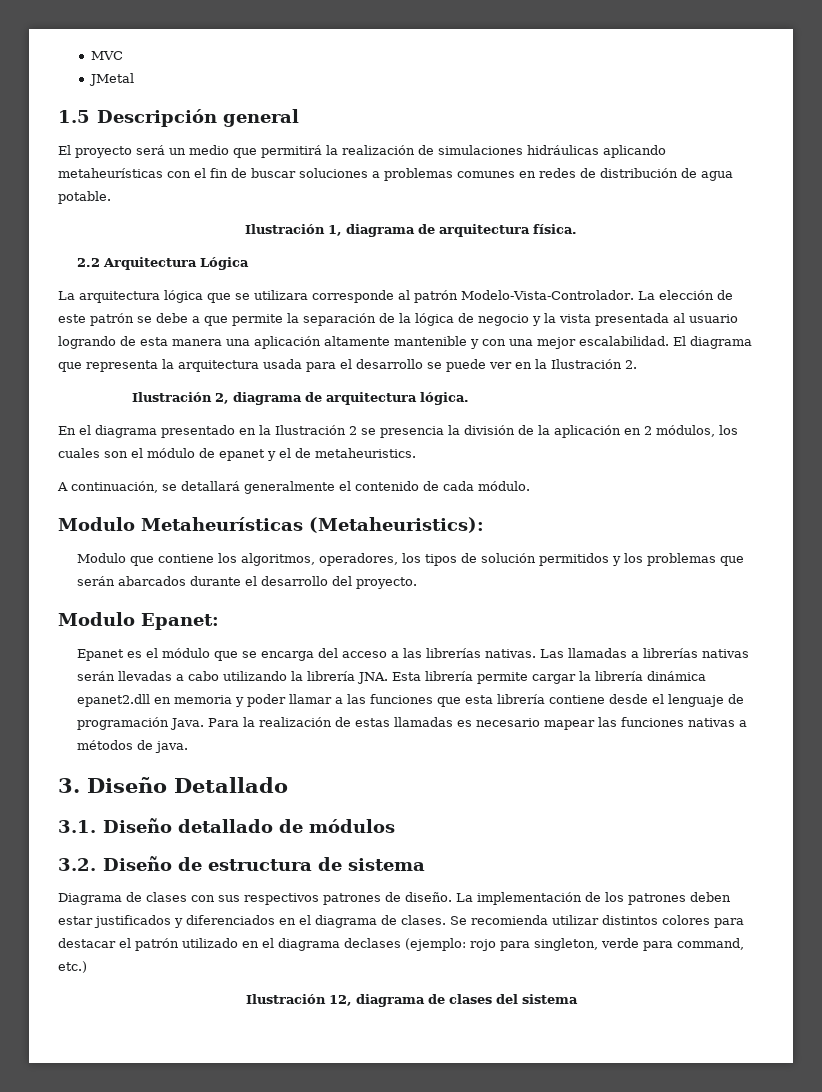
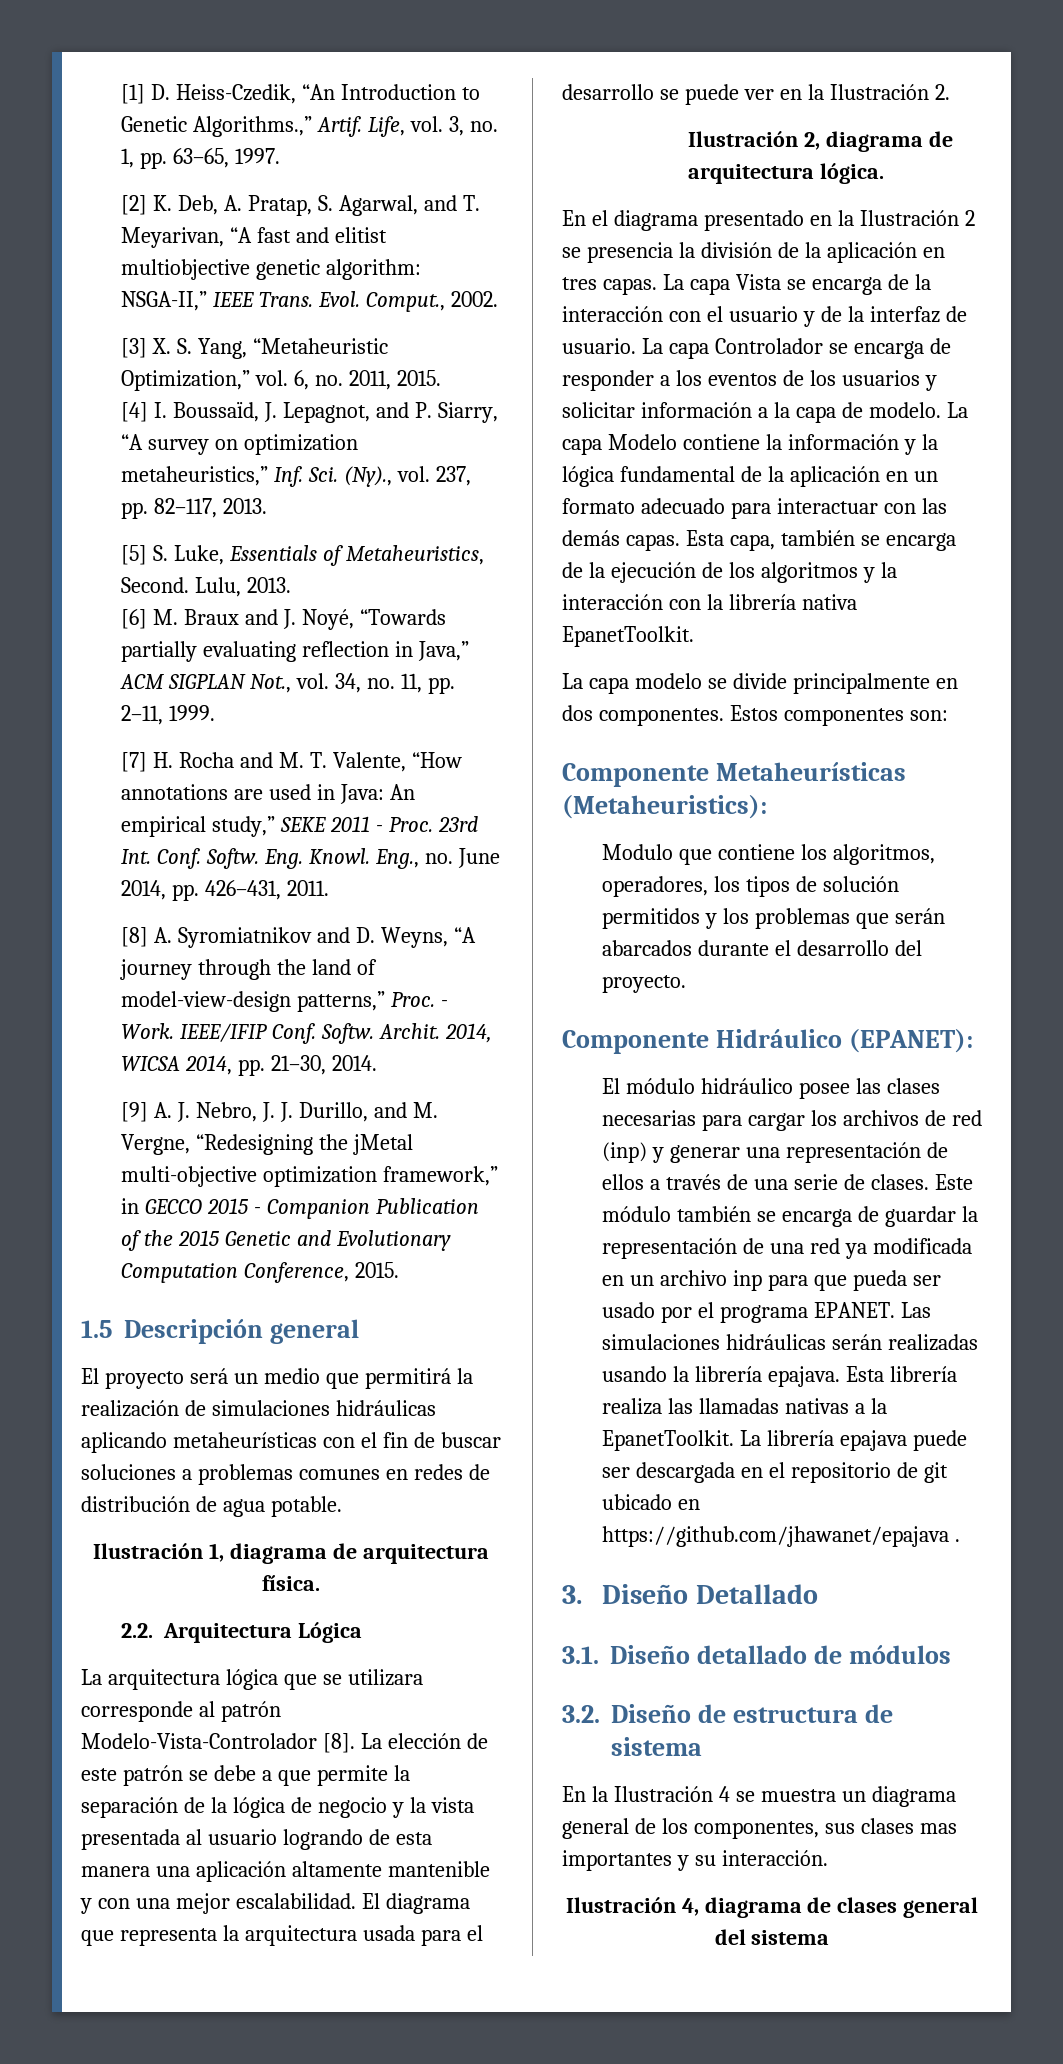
[90,51,123,60] [88,73,134,86] MVC // JMetal -> [121,84,481,104] [121,116,498,137] [121,148,281,169] [121,195,480,216] [121,227,388,248] [121,259,422,280] [121,291,499,312] [121,338,389,359] [121,370,442,391] [121,402,498,423] [121,434,359,455] [121,466,472,487] [121,498,268,519] [121,545,485,566] [121,577,292,597] [121,609,446,630] [121,641,470,662] [120,673,455,694] [121,705,216,725] [121,752,462,772] [121,784,416,804] [121,816,478,837] [121,848,500,869] [121,880,330,901] [121,927,476,948] [120,959,378,980] [121,991,449,1012] [121,1023,493,1044] [121,1055,378,1076] [121,1102,438,1122] [121,1134,414,1155] [121,1166,499,1187] [121,1198,480,1219] [121,1230,452,1251] [121,1262,400,1283] [1] D. Heiss-Czedik, “An Introduction to Genetic Algorithms.,” Artif. Life, vol. 3, no. 1, pp. 63–65, 1997. // [2] K. Deb, A. Pratap, S. Agarwal, and T. Meyarivan, “A fast and elitist multiobjective genetic algorithm: NSGA-II,” IEEE Trans. Evol. Comput., 2002. // [3] X. S. Yang, “Metaheuristic Optimization,” vol. 6, no. 2011, 2015. // [4] I. Boussaïd, J. Lepagnot, and P. Siarry, “A survey on optimization metaheuristics,” Inf. Sci. (Ny)., vol. 237, pp. 82–117, 2013. // [5] S. Luke, Essentials of Metaheuristics, Second. Lulu, 2013. // [6] M. Braux and J. Noyé, “Towards partially evaluating reflection in Java,” ACM SIGPLAN Not., vol. 34, no. 11, pp. 2–11, 1999. // [7] H. Rocha and M. T. Valente, “How annotations are used in Java: An empirical study,” SEKE 2011 - Proc. 23rd Int. Conf. Softw. Eng. Knowl. Eng., no. June 2014, pp. 426–431, 2011. // [8] A. Syromiatnikov and D. Weyns, “A journey through the land of model-view-design patterns,” Proc. - Work. IEEE/IFIP Conf. Softw. Archit. 2014, WICSA 2014, pp. 21–30, 2014. // [9] A. J. Nebro, J. J. Durillo, and M. Vergne, “Redesigning the jMetal multi-objective optimization framework,” in GECCO 2015 - Companion Publication of the 2015 Genetic and Evolutionary Computation Conference, 2015.
[76,258,100,267] 2.2 -> [121,1623,154,1638] 2.2.
[461,290,634,300] Modelo-Vista-Controlador. -> [81,1733,355,1753] Modelo-Vista-Controlador [8].
[644,425,738,437] [58,448,416,461] [57,481,530,494] [58,517,135,531] 2 módulos, los cuales son el módulo de epanet y el de metaheuristics. // A continuación, se detallará generalmente el contenido de cada módulo. // Modulo -> [562,274,931,295] [562,306,967,327] [562,338,951,359] [562,370,937,391] [562,402,968,423] [562,434,938,455] [562,466,938,487] [562,498,947,519] [562,530,956,551] [562,562,897,583] [562,594,857,610] [562,626,694,647] [562,673,958,694] [562,705,948,726] [562,763,709,787] tres capas. La capa Vista se encarga de la interacción con el usuario y de la interfaz de usuario. La capa Controlador se encarga de responder a los eventos de los usuarios y solicitar información a la capa de modelo. La capa Modelo contiene la información y la lógica fundamental de la aplicación en un formato adecuado para interactuar con las demás capas. Esta capa, también se encarga de la ejecución de los algoritmos y la interacción con la librería nativa EpanetToolkit. // La capa modelo se divide principalmente en dos componentes. Estos componentes son: // Componente
[58,612,219,630] [76,648,749,661] [76,671,388,684] Modulo Epanet: // Epanet es el módulo que se encarga del acceso a las librerías nativas. Las llamadas a librerías nativas serán llevadas a cabo utilizando la librería JNA. -> [562,1029,973,1054] [602,1078,941,1099] [602,1110,982,1131] [602,1142,949,1163] [602,1174,973,1190] [602,1206,978,1227] [602,1238,973,1259] [602,1270,941,1291] [602,1302,932,1323] [602,1334,979,1351] [602,1366,841,1387] Componente Hidráulico (EPANET): // El módulo hidráulico posee las clases necesarias para cargar los archivos de red (inp) y generar una representación de ellos a través de una serie de clases. Este módulo también se encarga de guardar la representación de una red ya modificada en un archivo inp para que pueda ser usado por el programa EPANET. Las simulaciones hidráulicas serán realizadas usando la librería epajava.
[476,671,706,684] [76,694,744,707] [76,717,747,730] [76,740,188,753] permite cargar la librería dinámica epanet2.dll en memoria y poder llamar a las funciones que esta librería contiene desde el lenguaje de programación Java. Para la realización de estas llamadas es necesario mapear las funciones nativas a métodos de java. -> [602,1398,888,1415] [602,1430,968,1451] [602,1462,948,1483] [602,1494,701,1510] [602,1526,961,1547] realiza las llamadas nativas a la EpanetToolkit. La librería epajava puede ser descargada en el repositorio de git ubicado en https://github.com/jhawanet/epajava .
[58,892,731,905] [58,915,744,928] [58,938,744,951] [58,961,87,973] [245,994,352,1006] Diagrama de clases con sus respectivos patrones de diseño. La implementación de los patrones deben estar justificados y diferenciados en el diagrama de clases. Se recomienda utilizar distintos colores para destacar el patrón utilizado en el diagrama declases (ejemplo: rojo para singleton, verde para command, etc.) // Ilustración 12, -> [562,1786,956,1807] [562,1818,957,1839] [562,1850,828,1871] [565,1897,699,1916] En la Ilustración 4 se muestra un diagrama general de los componentes, sus clases mas importantes y su interacción. // Ilustración 4,
(492, 999) none -> [903,1897,979,1918] general

